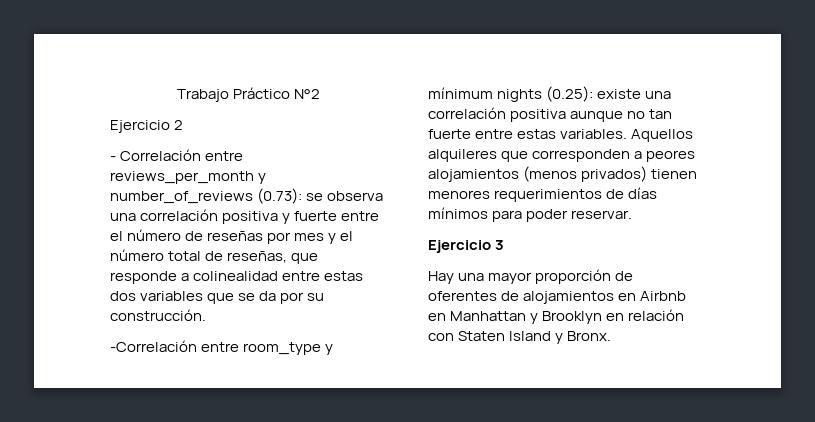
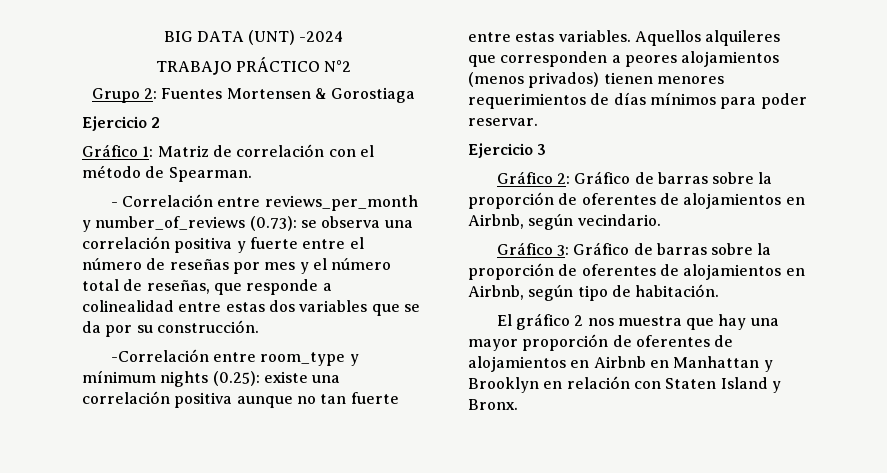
[176,87,321,102] [110,120,184,133] Trabajo Práctico N°2 // Ejercicio 2 -> [163,30,344,45] [155,57,352,75] [91,87,416,103] [82,116,161,131] [82,144,374,157] [82,165,252,182] BIG DATA (UNT) -2024 // TRABAJO PRÁCTICO N°2 // Grupo 2: Fuentes Mortensen & Gorostiaga // Ejercicio 2 // Gráfico 1: Matriz de correlación con el método de Spearman.
[428,271,454,284] Hay -> [496,171,773,184] [468,192,805,209] [468,214,661,230] [496,242,772,256] [468,263,805,280] [468,284,720,301] [496,313,747,330] Gráfico 2: Gráfico de barras sobre la proporción de oferentes de alojamientos en Airbnb, según vecindario. // Gráfico 3: Gráfico de barras sobre la proporción de oferentes de alojamientos en Airbnb, según tipo de habitación. // El gráfico 2 nos muestra que hay

